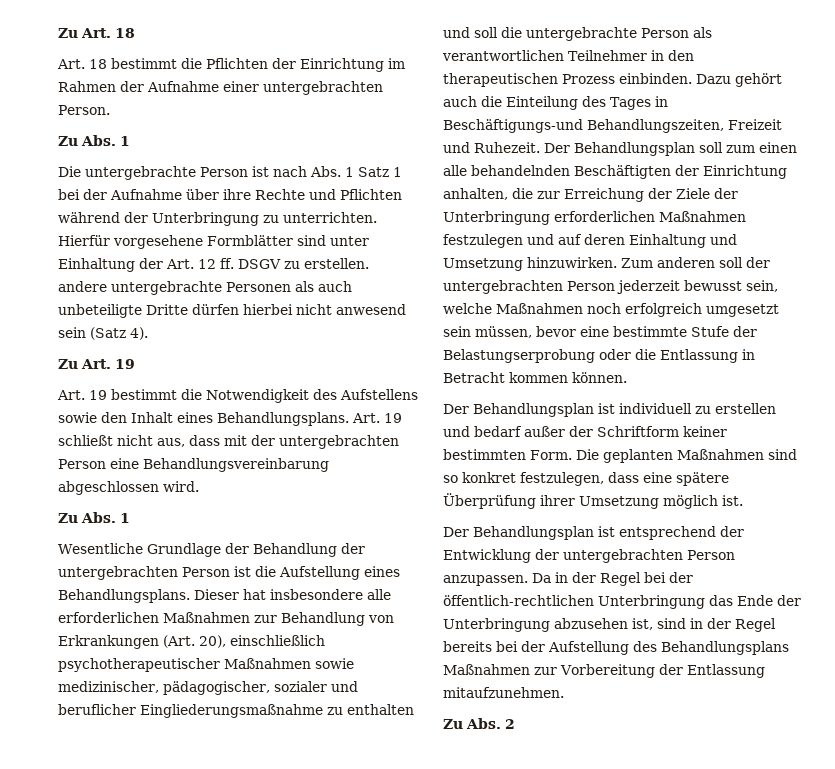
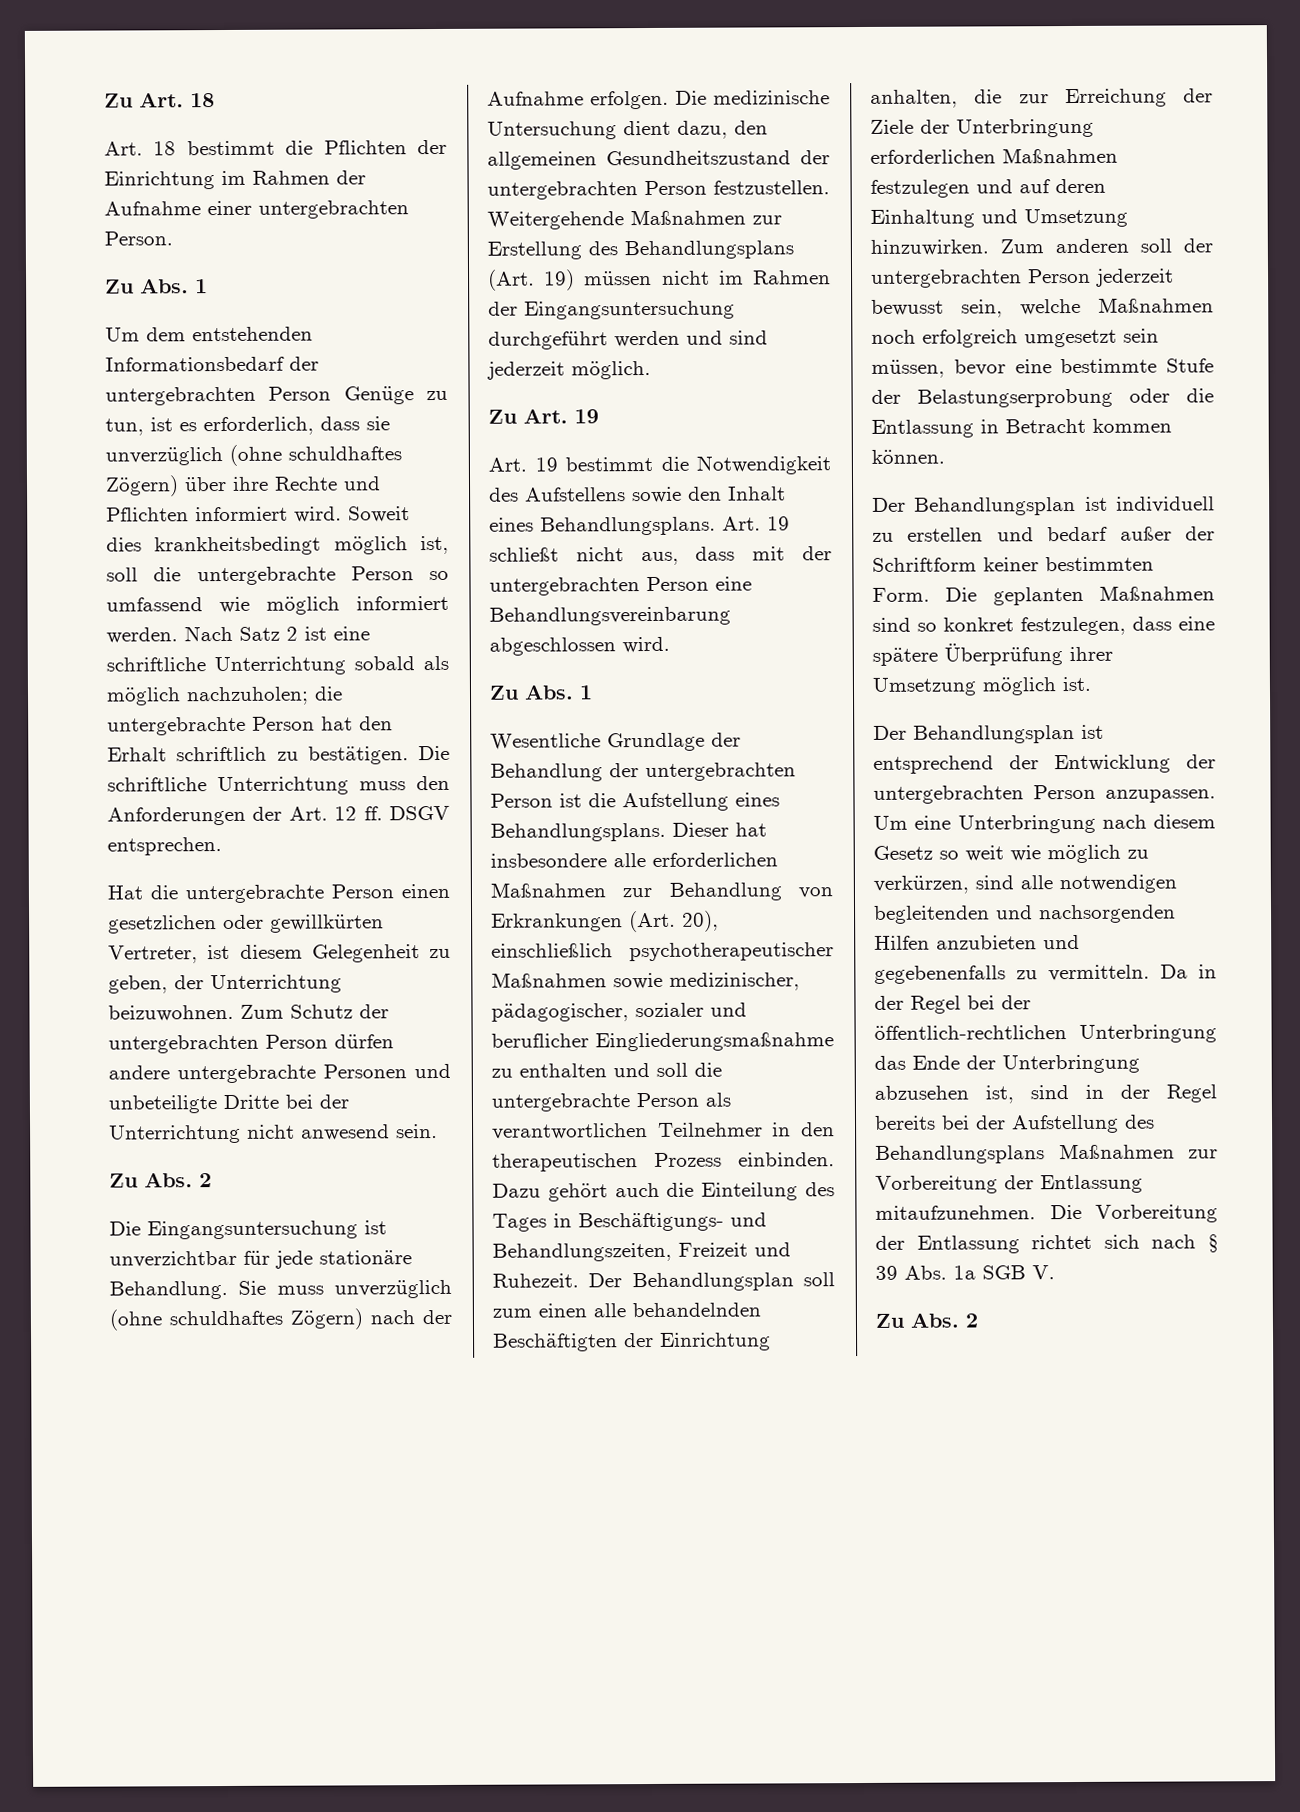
[58,166,402,180] [58,189,182,200] Die untergebrachte Person ist nach Abs. 1 Satz 1 bei der Aufnahme -> [105,326,313,342] [105,356,319,372] [105,386,448,406] [105,416,390,436] [105,444,402,466] [105,475,179,497] Um dem entstehenden Informationsbedarf der untergebrachten Person Genüge zu tun, ist es erforderlich, dass sie unverzüglich (ohne schuldhaftes Zögern)
[58,212,377,226] [58,235,369,249] [58,258,135,272] während der Unterbringung zu unterrichten. Hierfür vorgesehene Formblätter sind unter Einhaltung -> [195,506,410,523] [106,535,449,556] [106,566,449,586] [106,595,449,615] [106,625,370,644] [106,655,449,676] [106,686,343,706] [107,716,393,736] [107,745,450,765] [107,775,450,796] [107,806,246,826] informiert wird. Soweit dies krankheitsbedingt möglich ist, soll die untergebrachte Person so umfassend wie möglich informiert werden. Nach Satz 2 ist eine schriftliche Unterrichtung sobald als möglich nachzuholen; die untergebrachte Person hat den Erhalt schriftlich zu bestätigen. Die schriftliche Unterrichtung muss den Anforderungen
[284,258,369,269] [58,281,352,295] [58,304,406,318] [58,327,148,340] zu erstellen. andere untergebrachte Personen als auch unbeteiligte Dritte dürfen hierbei nicht anwesend sein (Satz 4). -> [107,837,222,856] [107,883,450,904] [108,914,384,934] [108,944,451,964] [108,974,342,994] [108,1004,389,1022] [108,1034,394,1054] [108,1063,451,1084] [108,1094,349,1114] [109,1124,438,1144] [109,1172,212,1188] [109,1220,387,1240] [109,1250,412,1269] [109,1279,452,1300] [109,1308,452,1331] [487,90,830,110] [487,120,768,140] [487,150,830,170] [487,180,830,200] [487,209,782,230] [487,240,794,260] [487,269,831,291] [488,300,735,320] [488,330,768,350] [487,360,651,380] entsprechen. // Hat die untergebrachte Person einen gesetzlichen oder gewillkürten Vertreter, ist diesem Gelegenheit zu geben, der Unterrichtung beizuwohnen. Zum Schutz der untergebrachten Person dürfen andere untergebrachte Personen und unbeteiligte Dritte bei der Unterrichtung nicht anwesend sein. // Zu Abs. 2 // Die Eingangsuntersuchung ist unverzichtbar für jede stationäre Behandlung. Sie muss unverzüglich (ohne schuldhaftes Zögern) nach der Aufnahme erfolgen. Die medizinische Untersuchung dient dazu, den allgemeinen Gesundheitszustand der untergebrachten Person festzustellen. Weitergehende Maßnahmen zur Erstellung des Behandlungsplans (Art. 19) müssen nicht im Rahmen der Eingangsuntersuchung durchgeführt werden und sind jederzeit möglich.
[443,119,583,133] Beschäftigungs-und -> [578,1212,767,1232] Beschäftigungs- und
(528, 580) none -> [873,814,1216,834] [873,844,1149,864] [873,874,1177,894] [874,904,1176,924] [874,934,1080,950] [874,964,1150,984] Um eine Unterbringung nach diesem Gesetz so weit wie möglich zu verkürzen, sind alle notwendigen begleitenden und nachsorgenden Hilfen anzubieten und gegebenenfalls zu vermitteln.
(564, 692) none -> [1049,1204,1218,1223] [875,1234,1218,1254] [875,1265,1055,1280] Die Vorbereitung der Entlassung richtet sich nach § 39 Abs. 1a SGB V.

